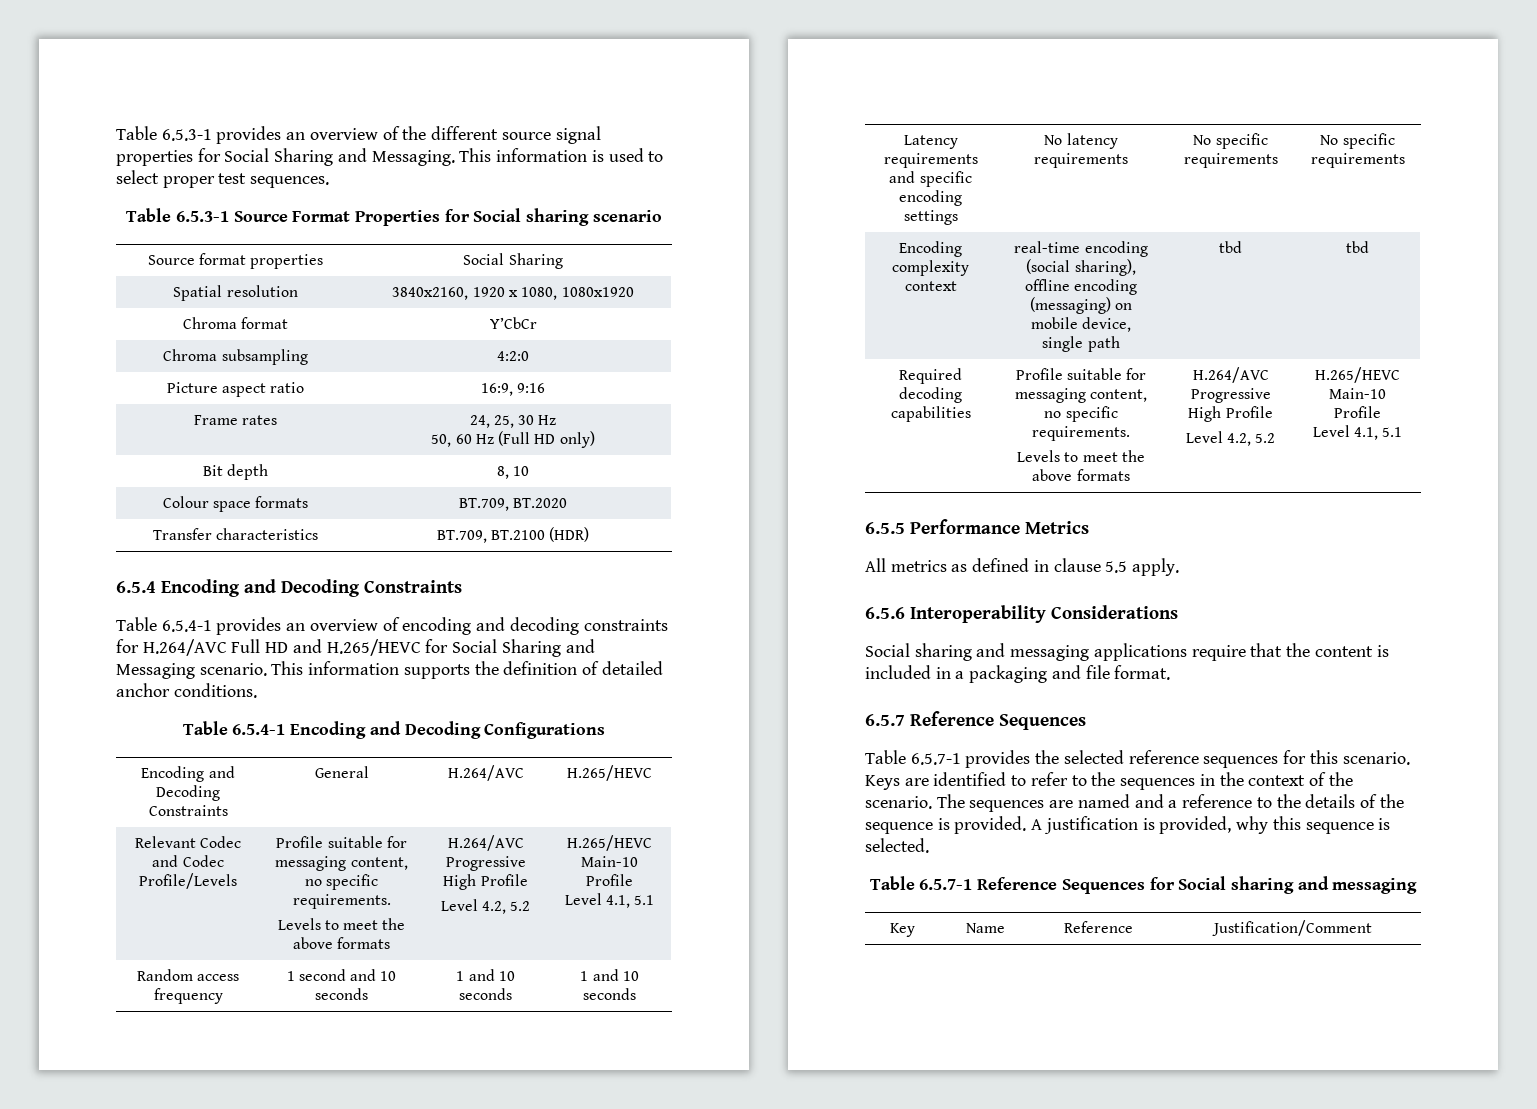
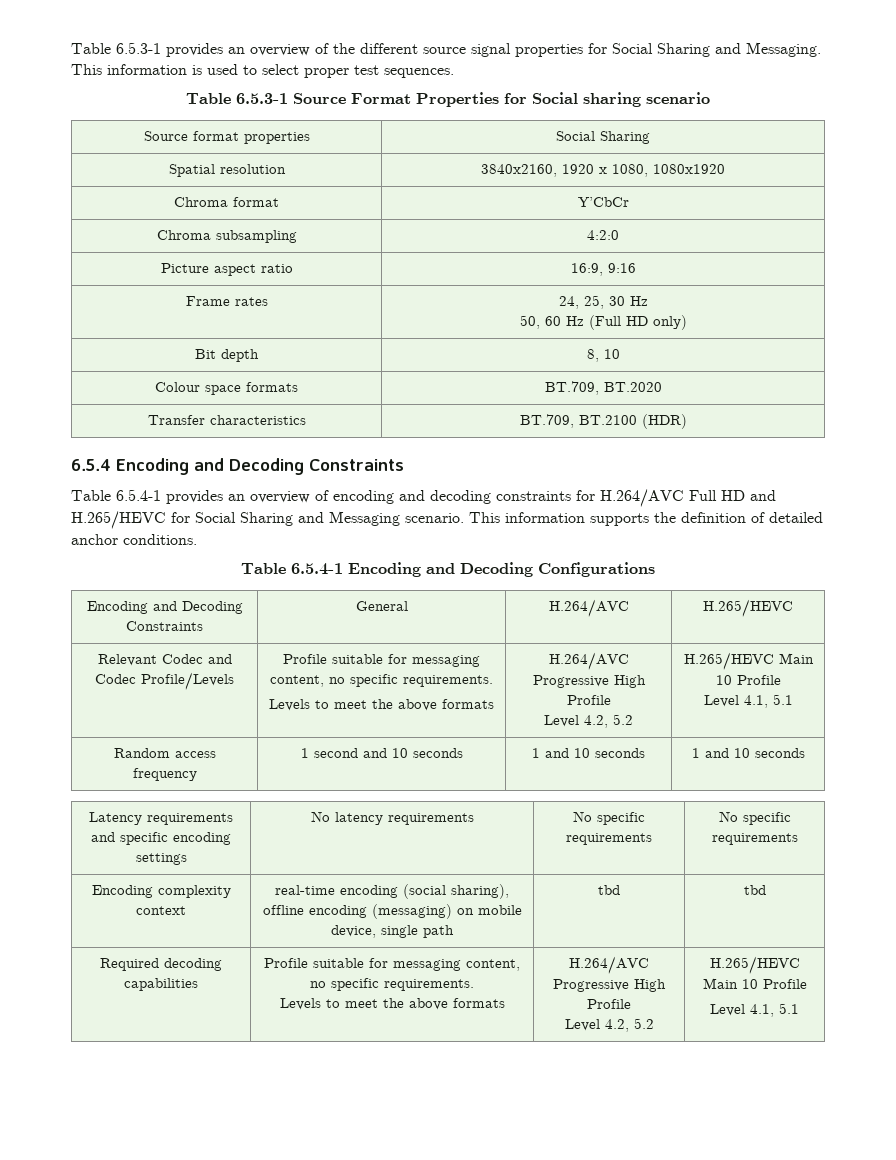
[581,856,638,867] Main-10 -> [778,653,814,664] [715,675,732,685] Main 10
[1329,388,1386,399] [1334,406,1381,418] [1312,425,1403,440] [865,519,1089,534] [865,558,1180,576] [865,605,1178,623] [865,643,1389,661] [865,665,1171,683] [865,711,1086,730] [865,750,1410,768] [865,772,1353,790] [865,794,1404,812] [865,816,1391,834] [865,838,929,853] [869,876,1418,894] [889,923,915,937] [965,923,1005,933] [1063,921,1133,933] [1211,920,1372,936] Main-10 Profile // Level 4.1, 5.1 // 6.5.5 Performance Metrics // All metrics as defined in clause 5.5 apply. // 6.5.6 Interoperability Considerations // Social sharing and messaging applications require that the content is included in a packaging and file format. // 6.5.7 Reference Sequences // Table 6.5.7-1 provides the selected reference sequences for this scenario. Keys are identified to refer to the sequences in the context of the scenario. The sequences are named and a reference to the details of the sequence is provided. A justification is provided, why this sequence is selected. // Table 6.5.7-1 Reference Sequences for Social sharing and messaging // Key | Name | Reference | Justification/Comment -> [702,978,807,989] [710,1003,799,1017] Main 10 Profile // Level 4.1, 5.1

